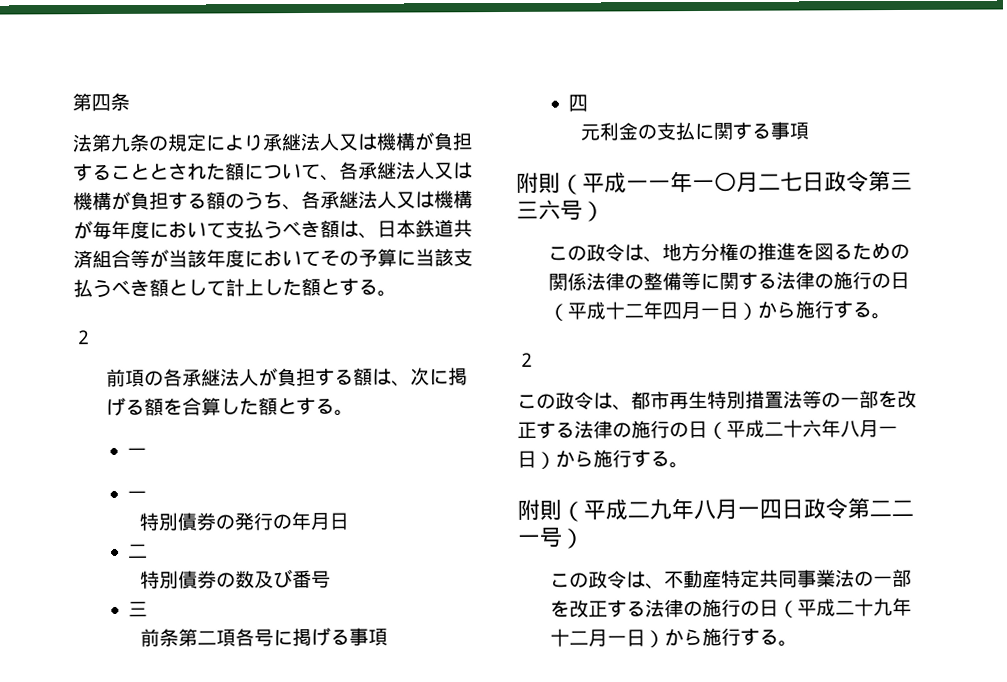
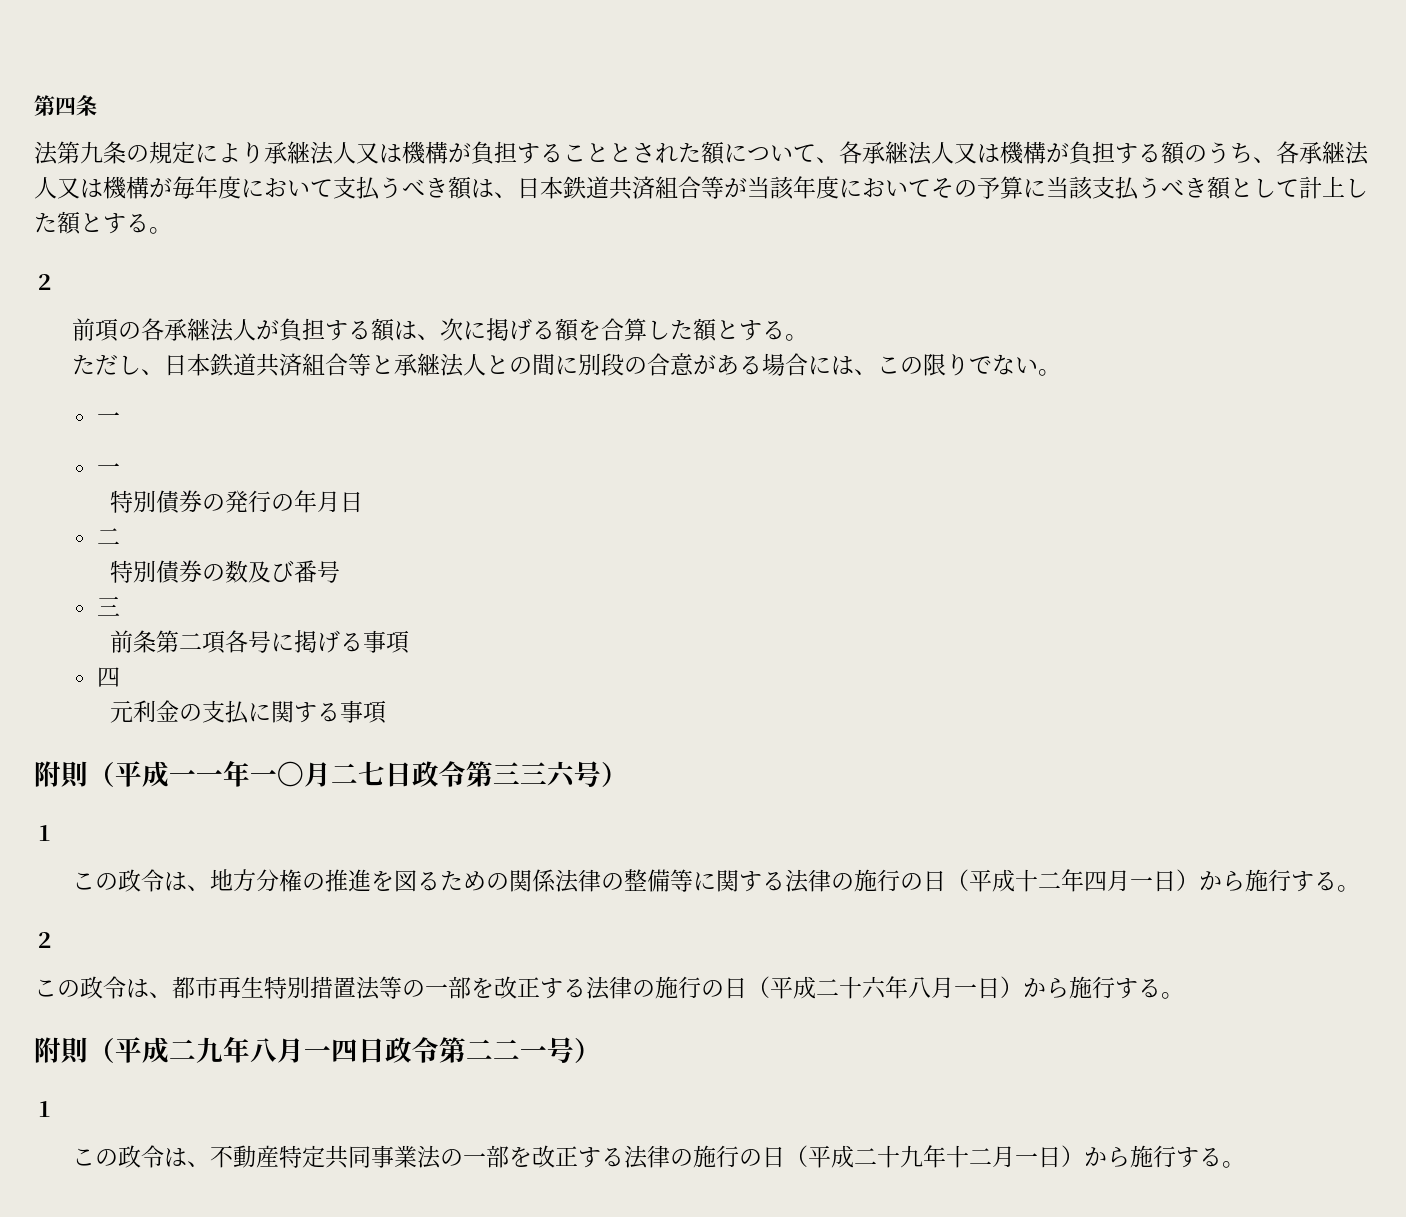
(355, 412) none -> [71,353,1061,377] // ただし、日本鉄道共済組合等と承継法人との間に別段の合意がある場合には、この限りでない。
(605, 211) none -> [34,825,55,841] // １
(585, 538) none -> [34,1101,55,1117] // １

